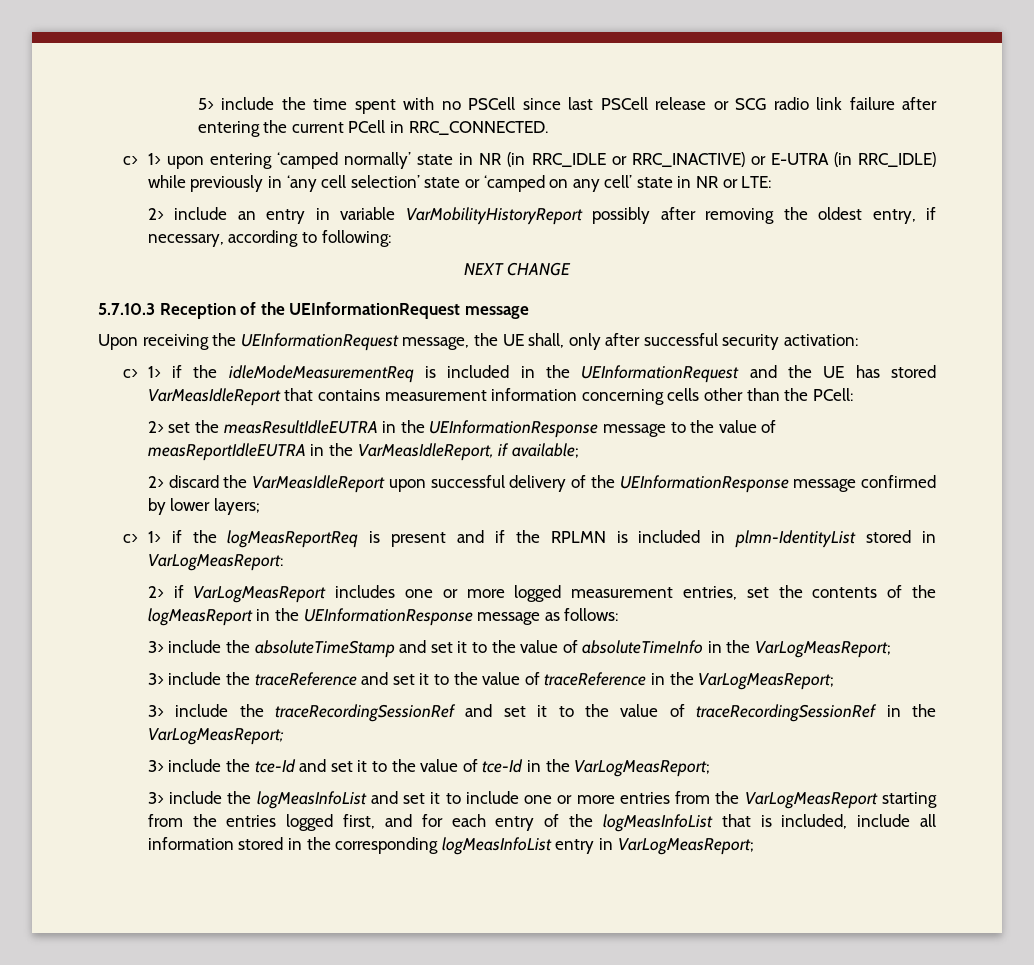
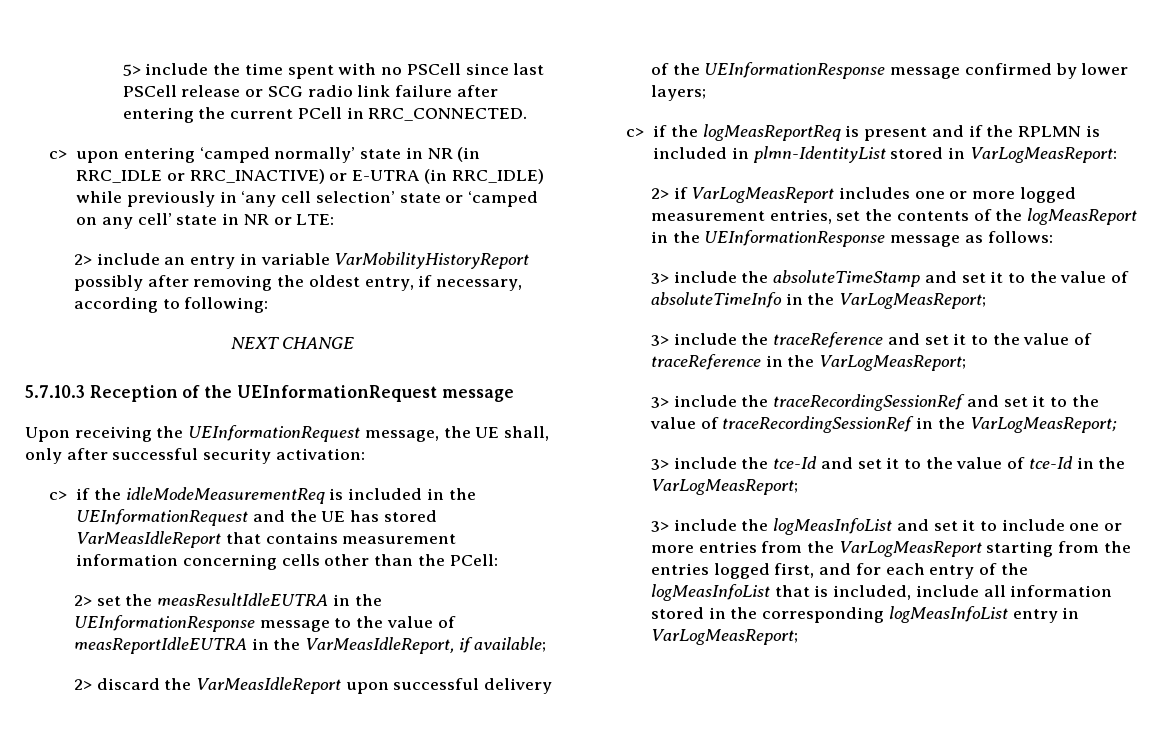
[147,153,161,165] 1> -> (68, 154) none
[147,366,161,378] 1> -> (68, 495) none
[147,531,161,543] 1> -> (645, 132) none

